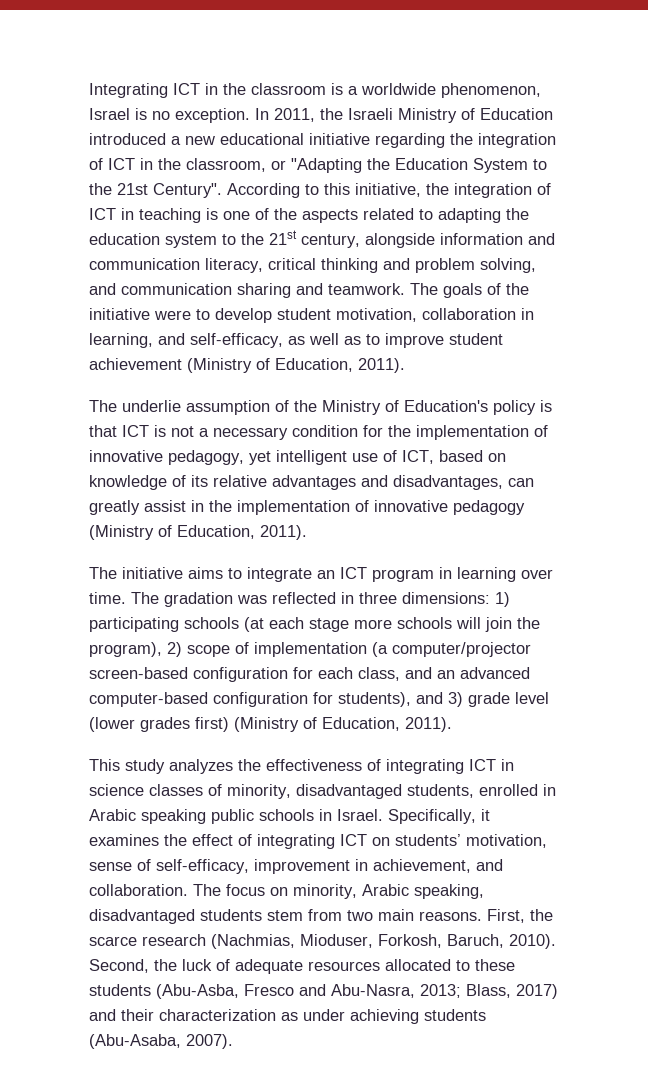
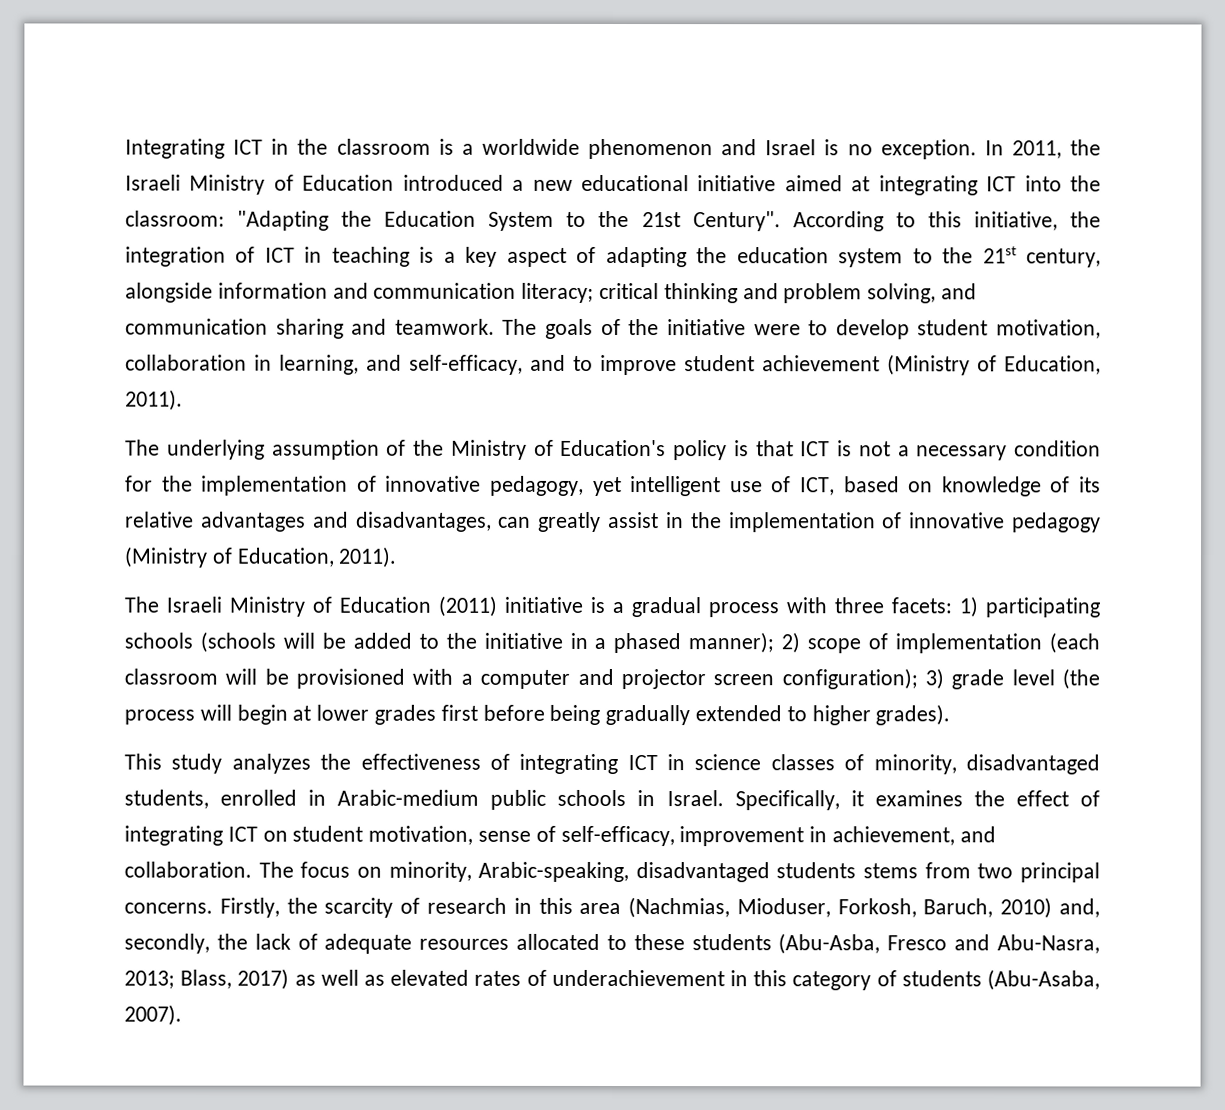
[441,83,541,98] phenomenon, -> [588,138,758,160] phenomenon and
[375,133,556,148] [89,158,286,172] regarding the integration of ICT in the classroom, or -> [784,175,1102,196] [125,210,225,227] aimed at integrating ICT into the classroom:
[223,208,433,223] one of the aspects related to -> [443,246,597,267] a key aspect of
[205,258,263,273] literacy, -> [521,282,595,303] literacy;
[288,333,361,345] as well as -> [530,354,566,371] and
[122,400,181,412] underlie -> [166,439,265,460] underlying
[122,567,553,582] [89,592,510,607] [89,617,540,632] [89,642,531,657] [89,667,530,682] [89,692,549,707] [89,717,452,732] initiative aims to integrate an ICT program in learning over time. The gradation was reflected in three dimensions: 1) participating schools (at each stage more schools will join the program), 2) scope of implementation (a computer/projector screen-based configuration for each class, and an advanced computer-based configuration for students), and 3) grade level (lower grades first) (Ministry of Education, 2011). -> [166,595,1100,618] [124,631,1100,654] [124,668,1100,690] [124,704,951,726] Israeli Ministry of Education (2011) initiative is a gradual process with three facets: 1) participating schools (schools will be added to the initiative in a phased manner); 2) scope of implementation (each classroom will be provisioned with a computer and projector screen configuration); 3) grade level (the process will begin at lower grades first before being gradually extended to higher grades).
[89,809,206,824] Arabic speaking -> [337,789,480,806] Arabic-medium
[395,834,461,846] students’ -> [292,825,364,842] student
[362,884,484,899] Arabic speaking, -> [478,861,630,883] Arabic-speaking,
[267,910,303,921] stem -> [863,863,919,879] stems
[378,909,553,923] [89,934,556,949] [89,959,212,973] main reasons. First, the scarce research (Nachmias, Mioduser, Forkosh, Baruch, 2010). Second, the luck -> [1019,862,1100,883] [124,897,1100,919] [124,933,291,954] principal concerns. Firstly, the scarcity of research in this area (Nachmias, Mioduser, Forkosh, Baruch, 2010) and, secondly, the lack
[89,1009,419,1024] and their characterization as under achieving -> [294,969,897,991] as well as elevated rates of underachievement in this category of

